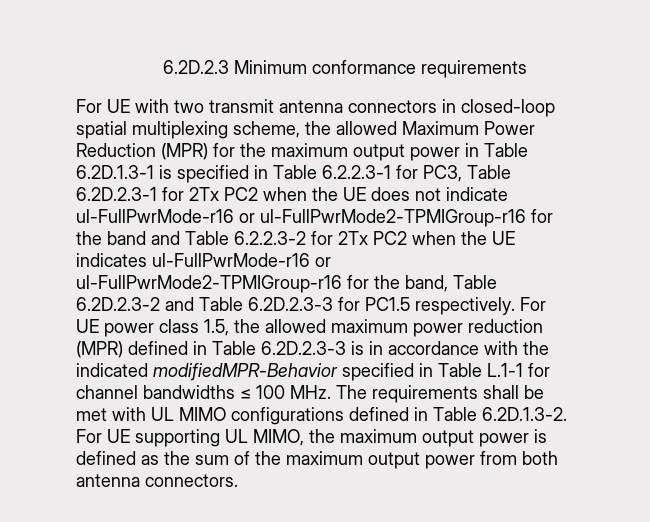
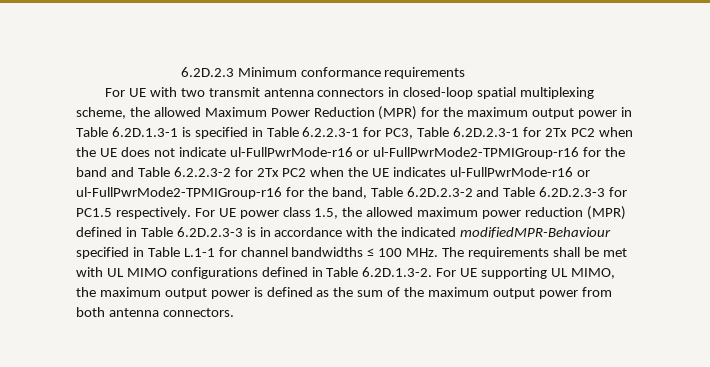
[153,363,338,381] modifiedMPR-Behavior -> [460,227,612,238] modifiedMPR-Behaviour

